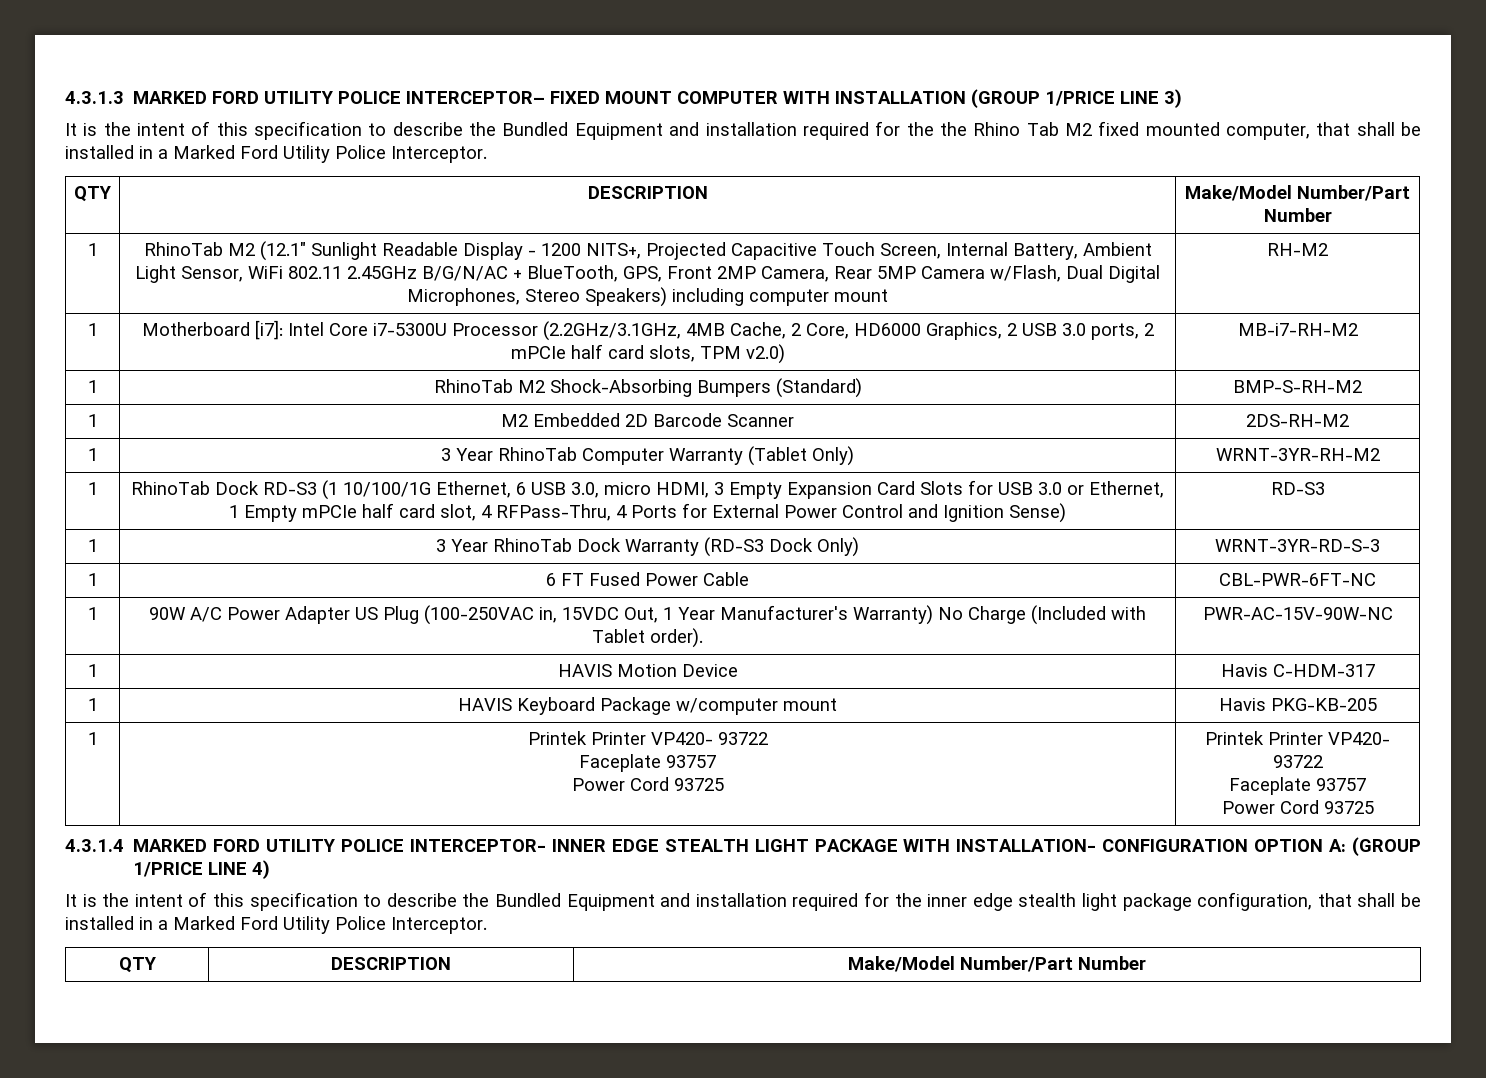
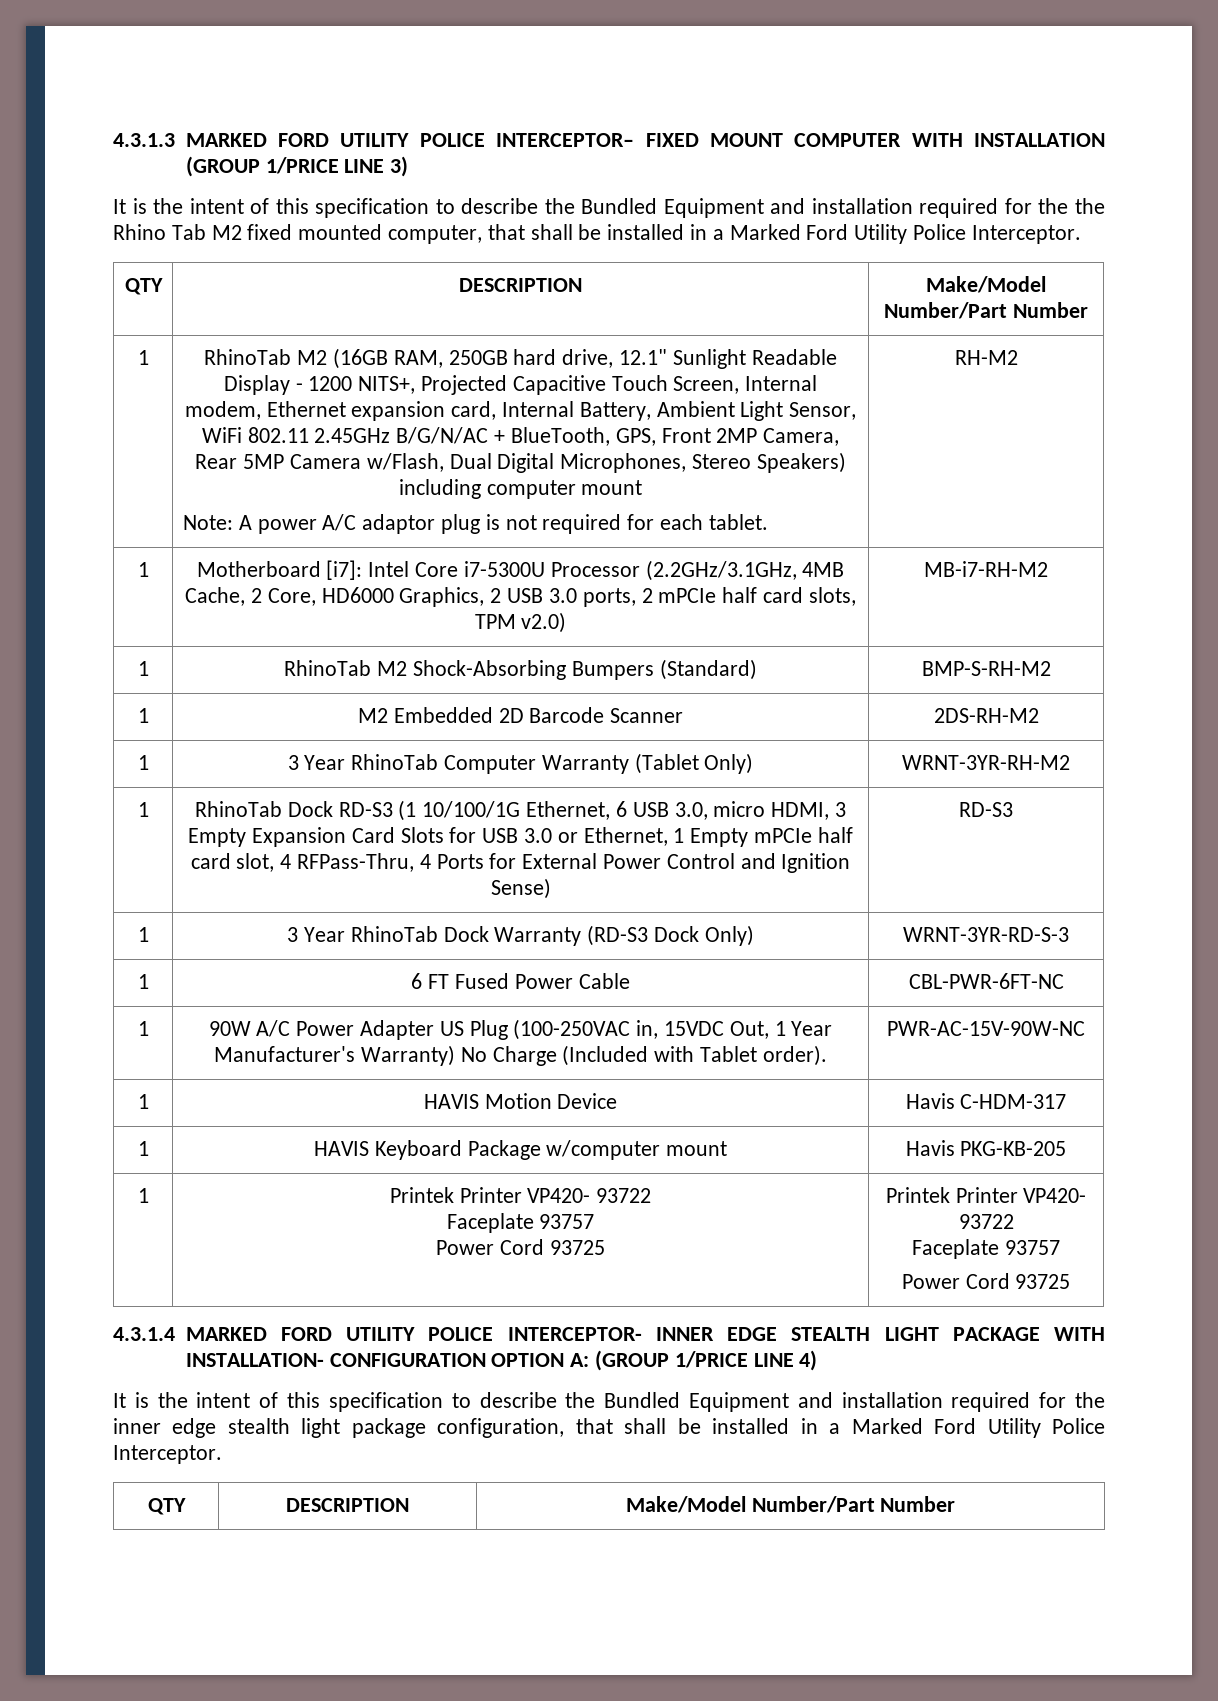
[259,241,306,261] (12.1" -> [332,348,668,369] (16GB RAM, 250GB hard drive, 12.1"
(1008, 249) none -> [184,401,574,421] modem, Ethernet expansion card, Internal
(888, 295) none -> [182,514,768,534] // Note: A power A/C adaptor plug is not required for each tablet.

